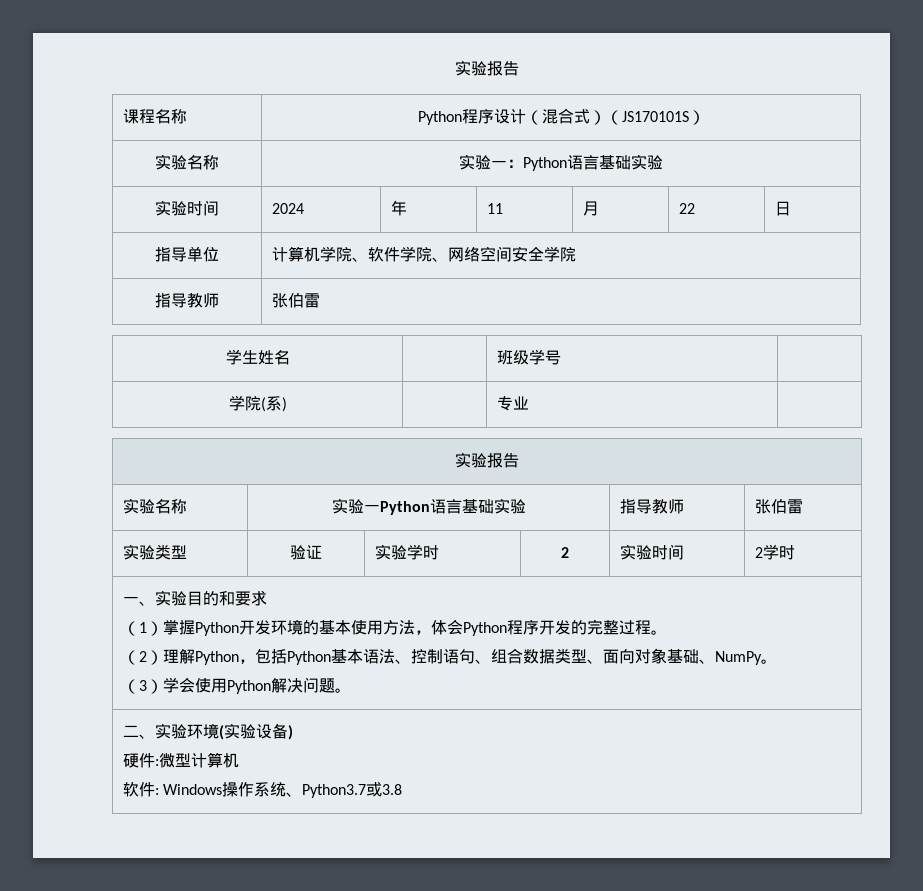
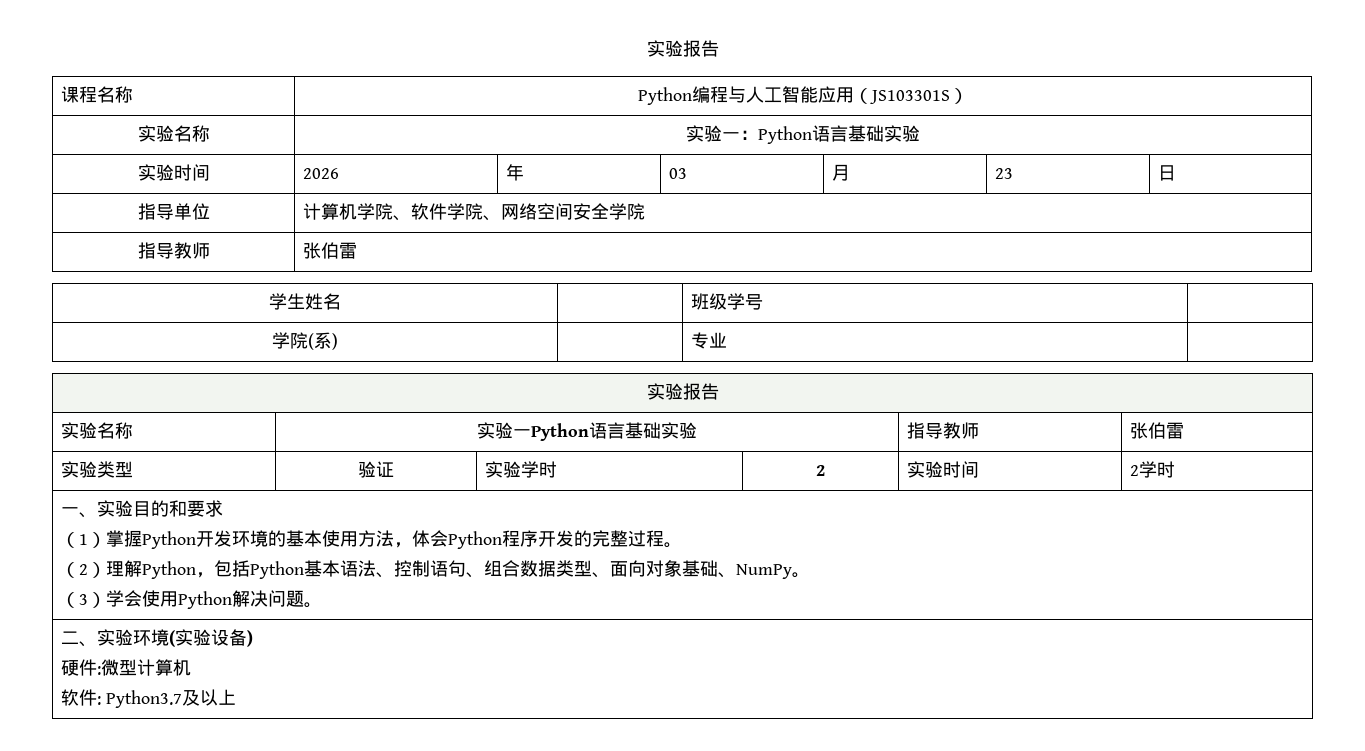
[461,108,689,125] 程序设计（混合式）（JS170101S -> [692,86,950,104] 编程与人工智能应用（JS103301S
[271,203,304,214] 2024 -> [303,168,340,179] 2026
[486,203,503,214] 11 -> [669,168,688,179] 03
[678,203,695,214] 22 -> [995,168,1014,179] 23
[163,782,403,798] Windows操作系统、Python3.7或3.8 -> [105,689,236,708] Python3.7及以上

